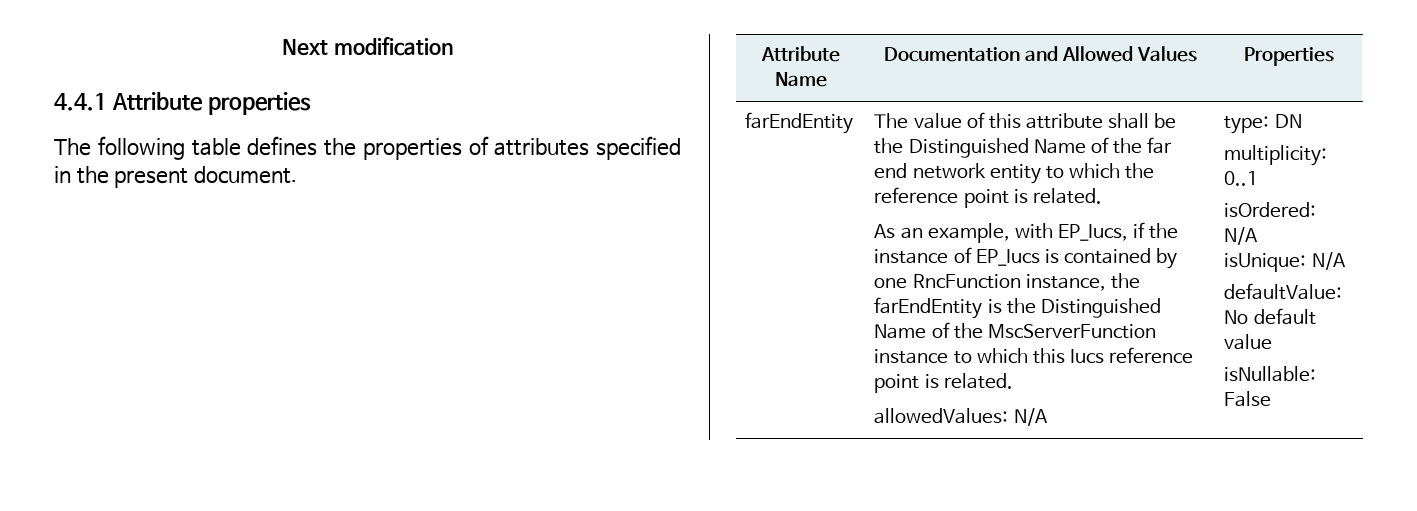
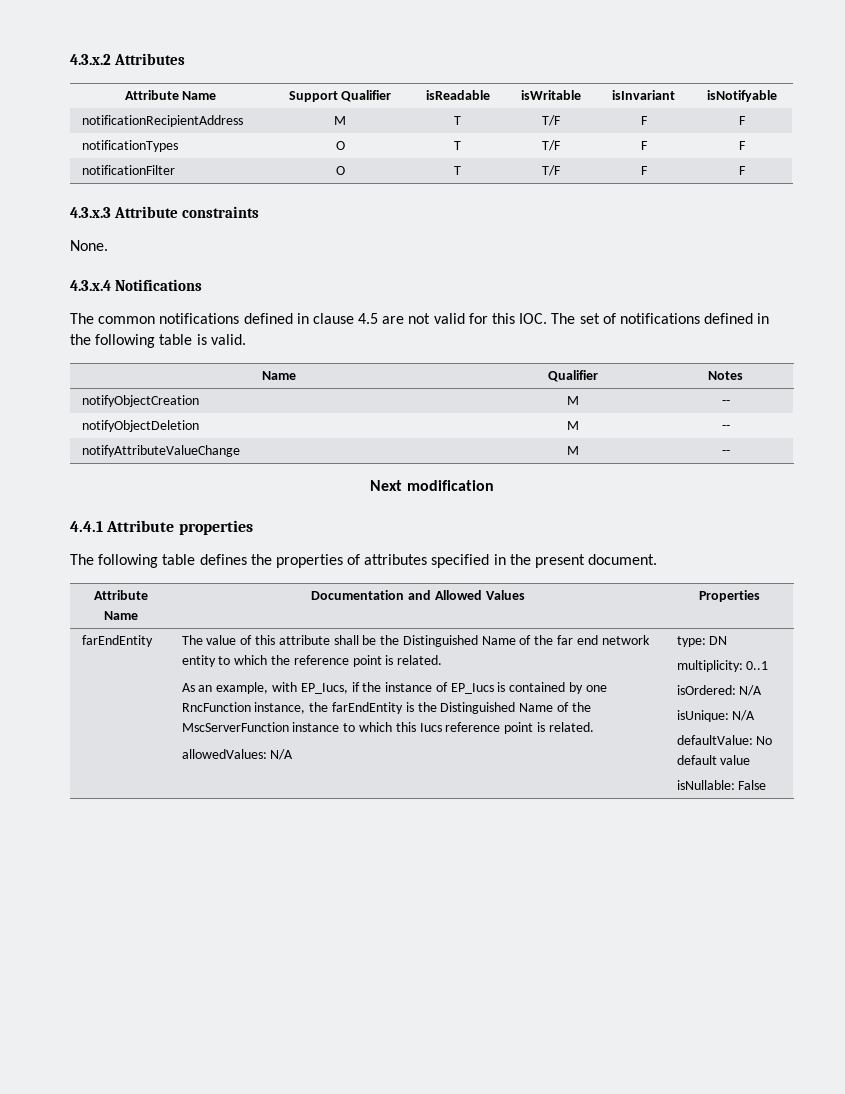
(282, 47) none -> [70,53,186,65] [124,90,217,100] [288,90,392,102] [425,90,490,100] [521,90,581,100] [612,90,675,100] [706,90,777,102] [81,115,243,127] [334,116,346,125] [454,116,461,125] [542,115,561,126] [640,116,648,125] [738,116,746,125] [81,140,178,152] [335,141,345,150] [454,141,461,150] [542,140,561,151] [640,141,648,150] [738,141,746,150] [81,165,175,175] [335,166,345,175] [454,166,461,175] [542,165,561,176] [640,166,648,175] [738,166,746,175] [70,206,260,218] [70,240,108,251] [70,279,203,291] [70,313,770,324] [70,334,246,348] [262,371,296,380] [547,370,598,382] [708,371,743,380] [81,395,199,407] [566,396,579,405] [721,400,730,405] [81,420,199,432] [566,421,579,430] [721,425,730,430] [81,445,240,457] [566,446,579,455] [721,450,730,455] 4.3.x.2 Attributes // Attribute Name | Support Qualifier | isReadable | isWritable | isInvariant | isNotifyable // notificationRecipientAddress | M | T | T/F | F | F // notificationTypes | O | T | T/F | F | F // notificationFilter | O | T | T/F | F | F // 4.3.x.3 Attribute constraints // None. // 4.3.x.4 Notifications // The common notifications defined in clause 4.5 are not valid for this IOC. The set of notifications defined in the following table is valid. // Name | Qualifier | Notes // notifyObjectCreation | M | -- // notifyObjectDeletion | M | -- // notifyAttributeValueChange | M | -- //

